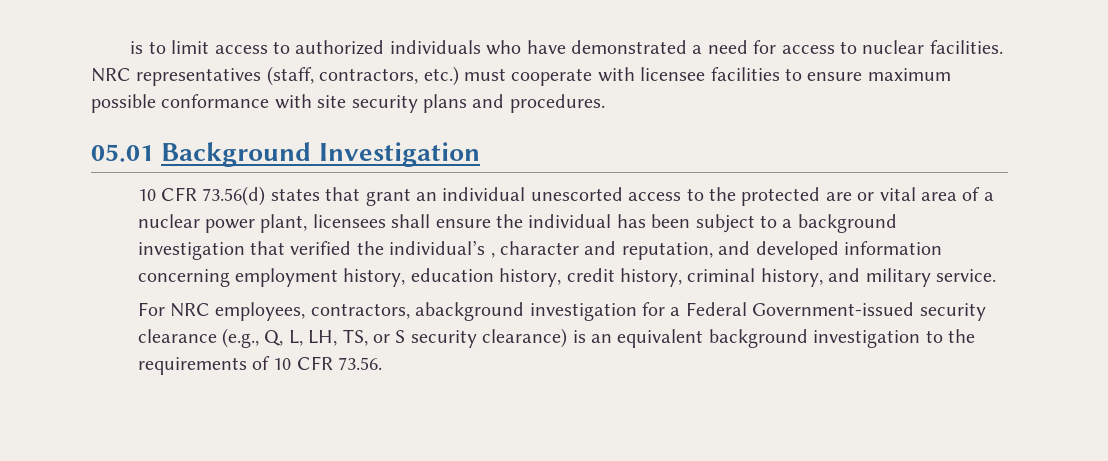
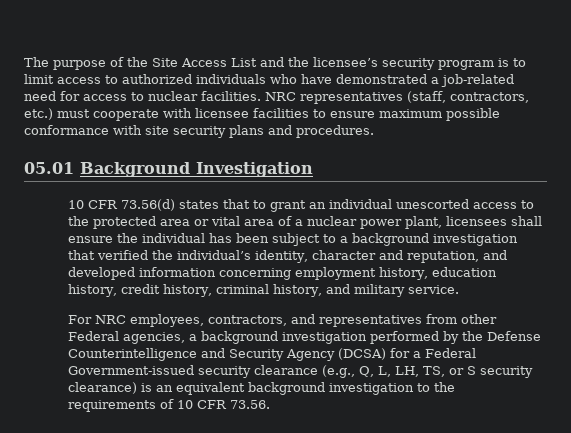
(130, 47) none -> [24,57,494,70] The purpose of the Site Access List and the licensee’s security program
(703, 49) none -> [441,74,514,87] job-related
(361, 194) none -> [253,200,267,209] to
[825,192,852,201] are -> [160,219,191,226] area
[490,252,495,258] , -> [255,250,309,263] identity,
[415,302,637,321] abackground investigation -> [291,314,498,327] [68,331,542,344] [68,348,387,361] and representatives from other Federal agencies, a background investigation performed by the Defense Counterintelligence and Security Agency (DCSA)

